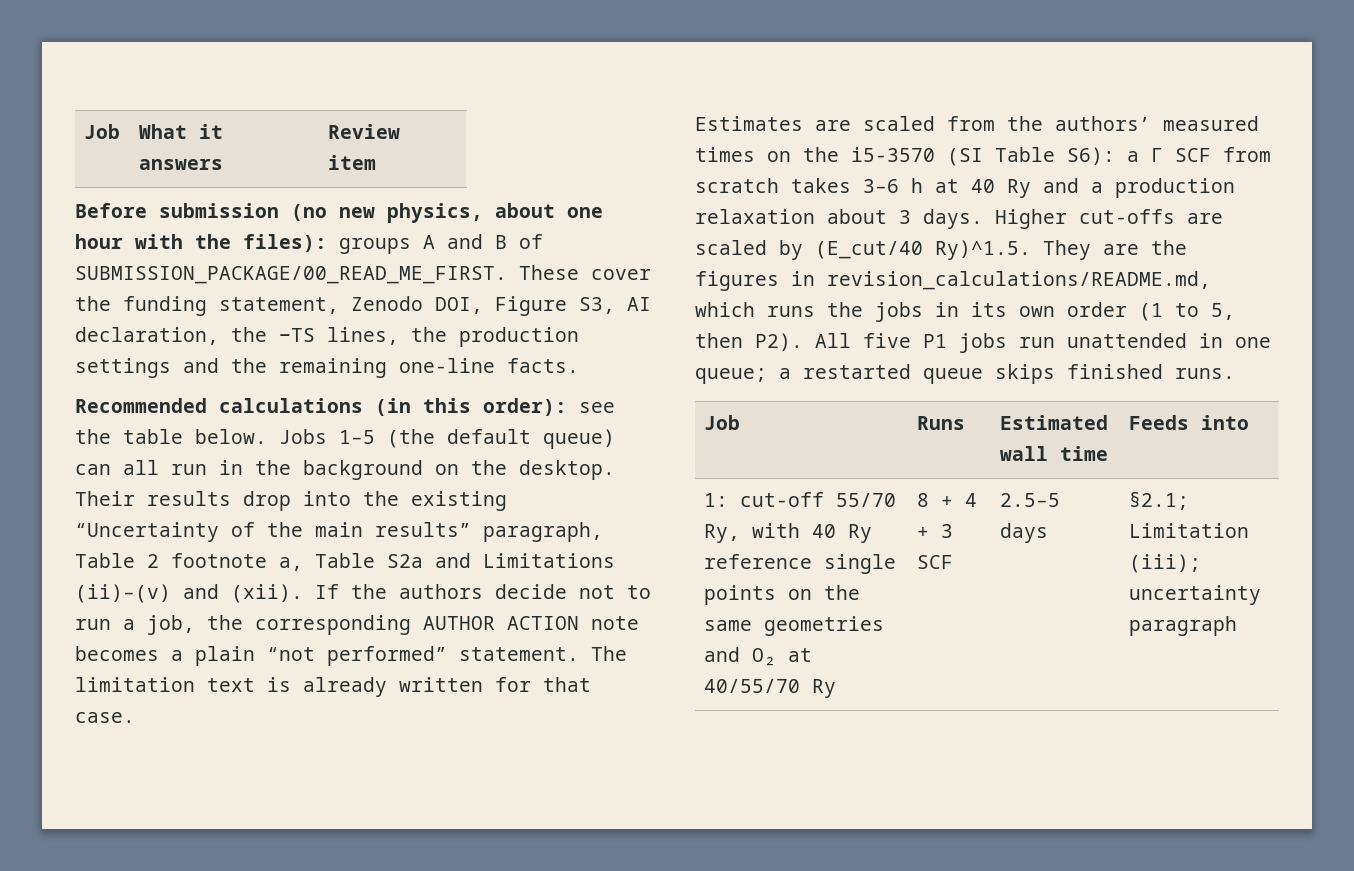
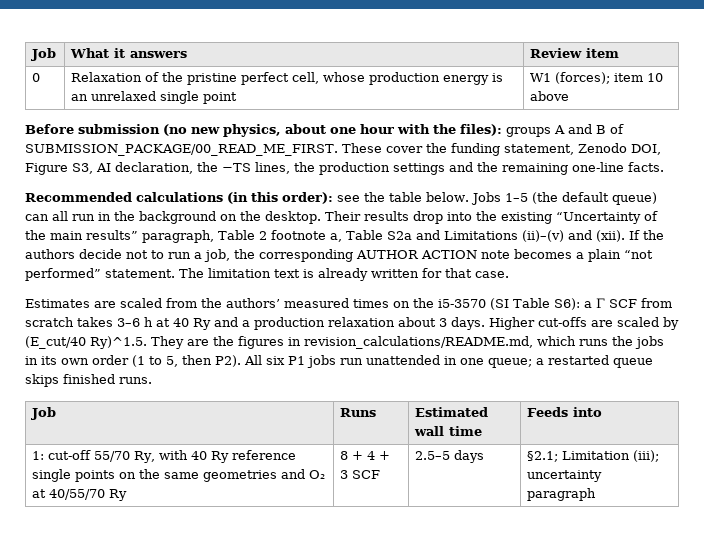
(377, 162) none -> [32,73,41,82] [71,72,504,85] [71,91,238,104] [530,72,664,84] [530,91,570,101] // 0 | Relaxation of the pristine perfect cell, whose production energy is an unrelaxed single point | W1 (forces); item 10 above
[863,333,911,348] five -> [266,356,285,365] six

